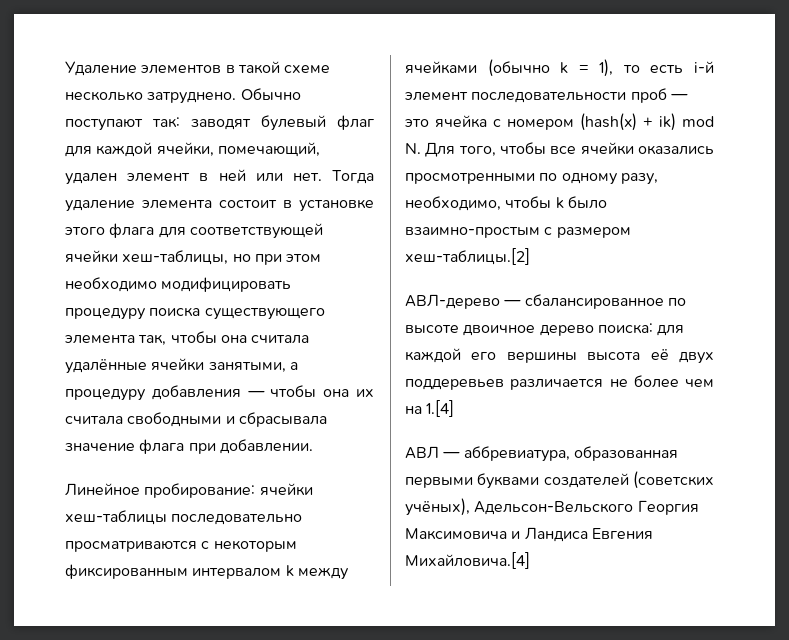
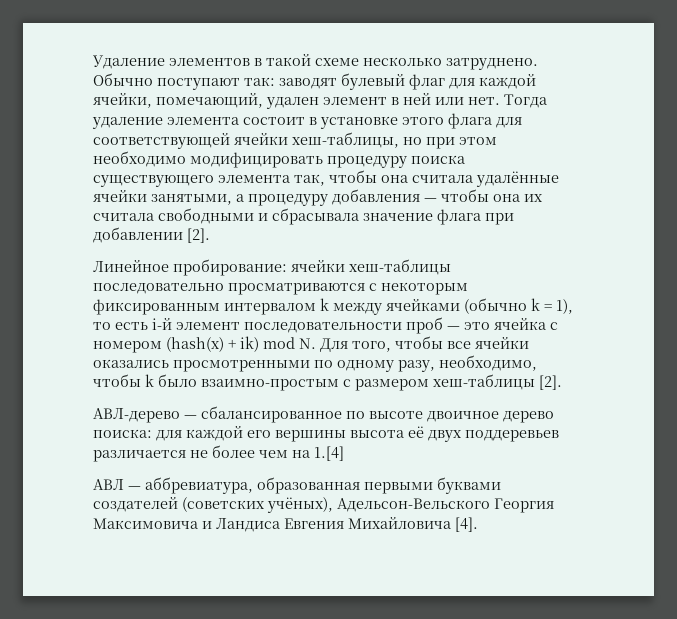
[219,439,313,454] добавлении. -> [93,227,210,243] добавлении [2].
[405,248,530,265] хеш-таблицы.[2] -> [433,374,562,390] хеш-таблицы [2].
[405,552,530,569] Михайловича.[4] -> [348,517,478,532] Михайловича [4].

